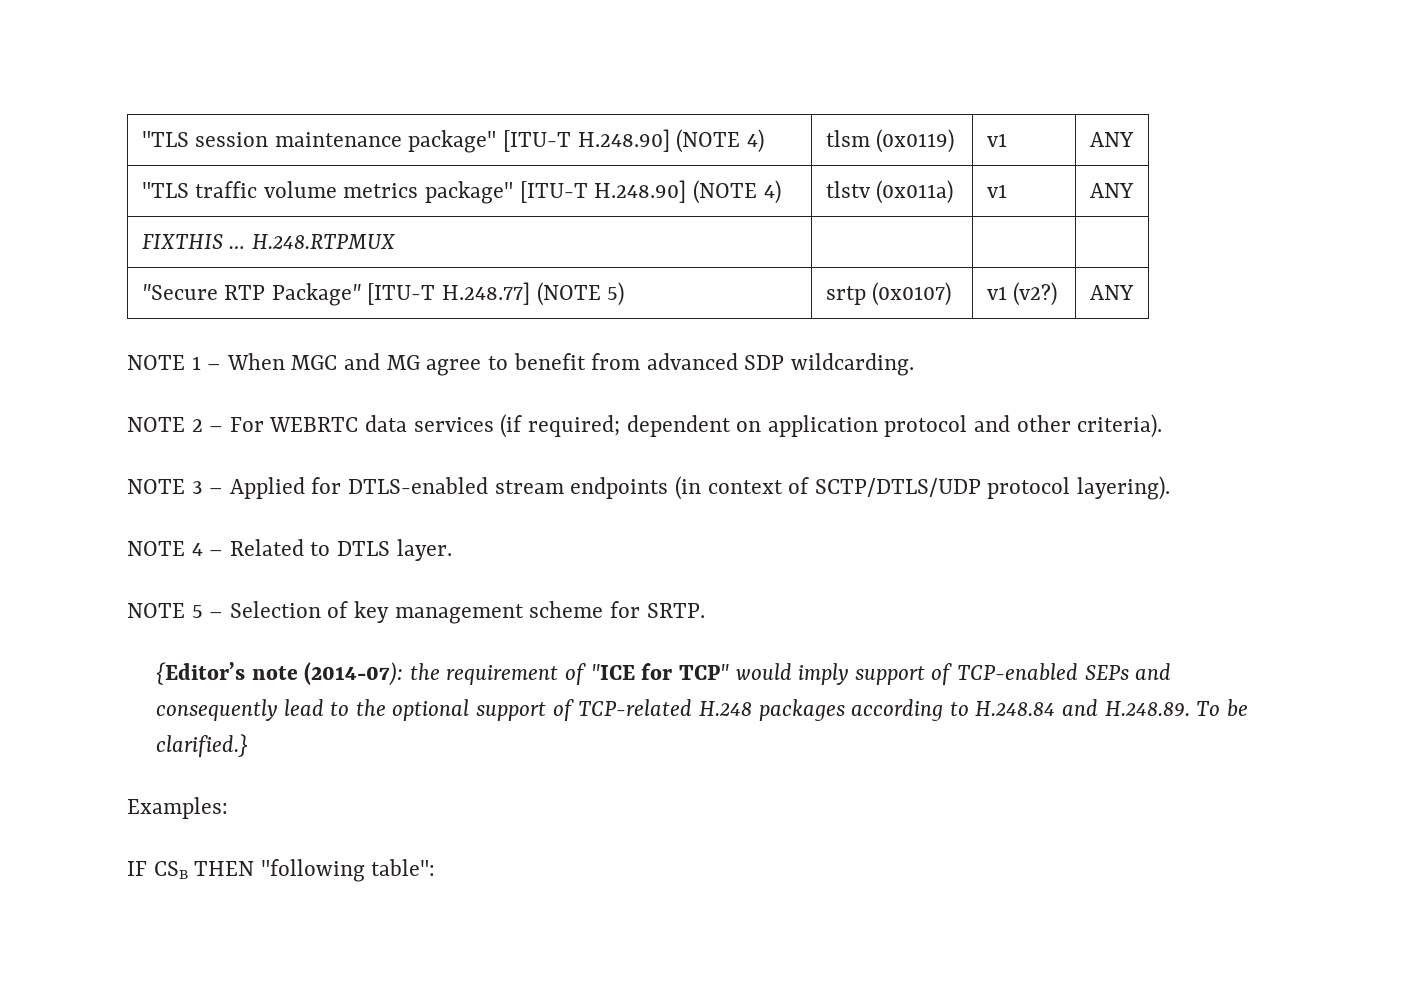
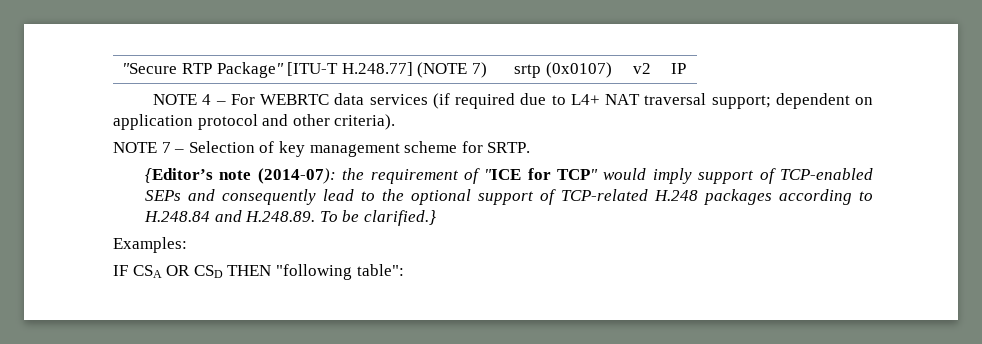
[141,129,764,153] [825,129,955,153] [986,133,1007,147] [1089,132,1134,147] [141,180,781,204] [825,180,954,204] [986,184,1007,198] [1089,183,1134,198] [141,234,395,249] "TLS session maintenance package" [ITU-T H.248.90] (NOTE 4) | tlsm (0x0119) | v1 | ANY // "TLS traffic volume metrics package" [ITU-T H.248.90] (NOTE 4) | tlstv (0x011a) | v1 | ANY // FIXTHIS … H.248.RTPMUX | | | // -> (122, 68) none
[607,282,625,306] 5) -> [471,62,487,78] 7)
[986,282,1058,306] [1089,285,1134,300] [127,353,914,376] [127,417,203,432] v1 (v2?) | ANY // NOTE 1 – When MGC and MG agree to benefit from advanced SDP wildcarding. // NOTE 2 -> [633,63,652,74] [671,63,687,74] [153,94,212,105] v2 | IP // NOTE 4
[527,415,620,437] required; -> [455,93,771,109] required due to L4+ NAT traversal support;
[191,476,1170,500] [127,539,452,561] [127,603,203,618] 3 – Applied for DTLS-enabled stream endpoints (in context of SCTP/DTLS/UDP protocol layering). // NOTE 4 – Related to DTLS layer. // NOTE 5 -> [161,142,171,153] 7
[153,861,188,879] CSB -> [132,265,223,278] CSA OR CSD

